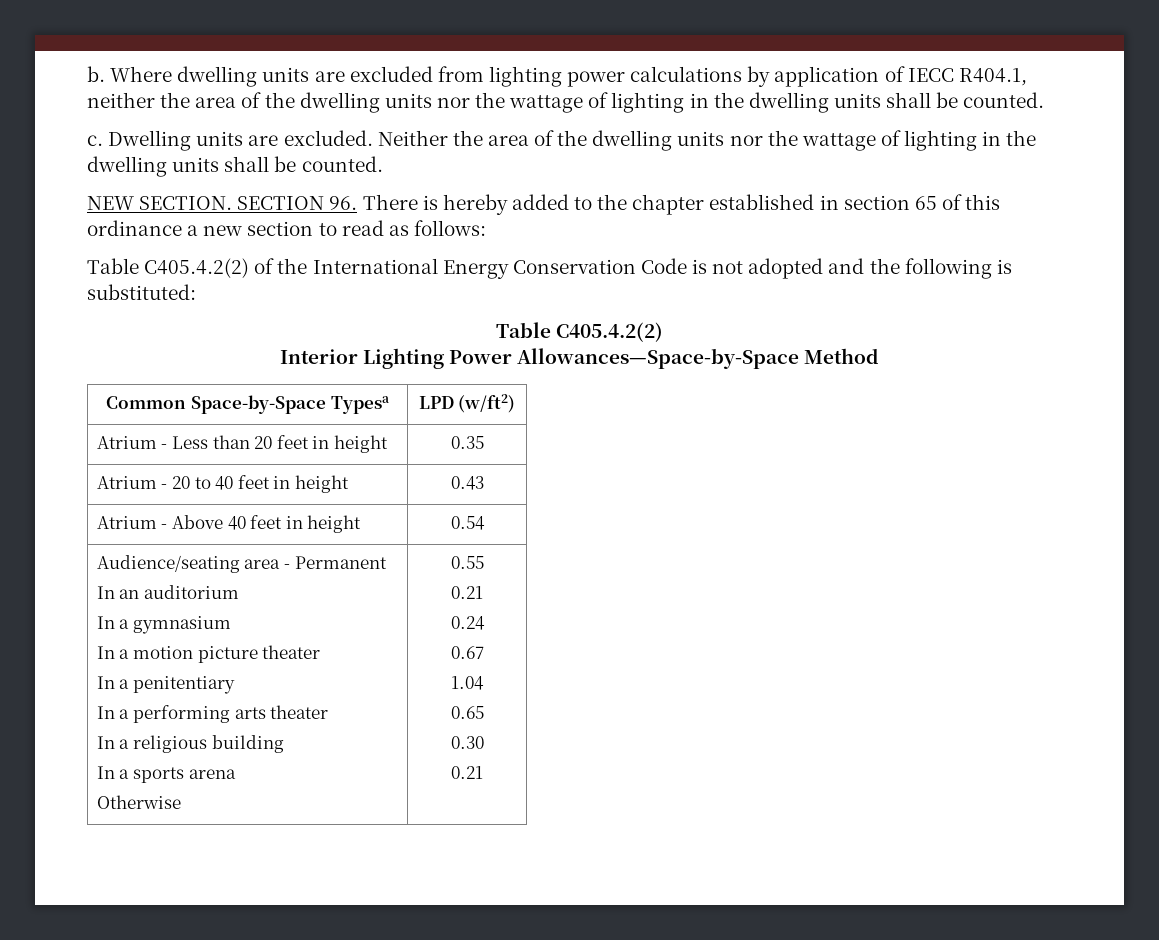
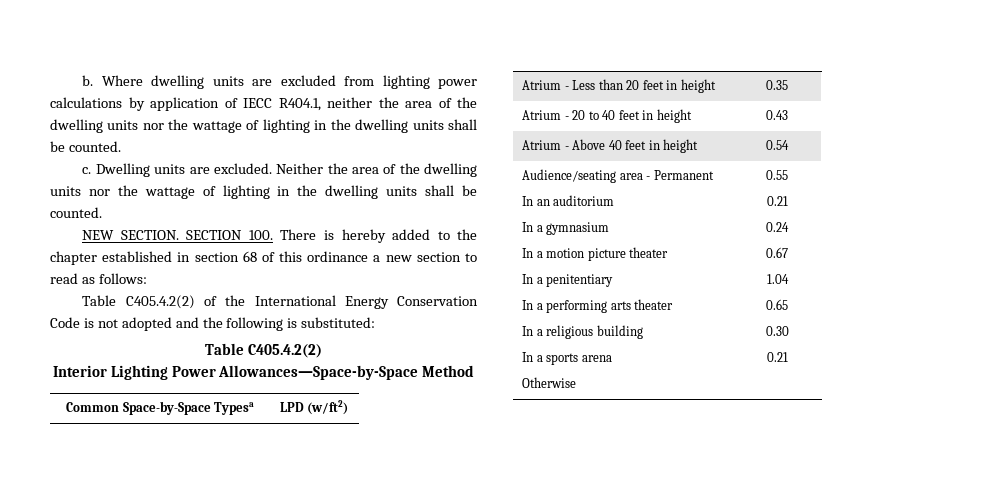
[329,196,358,210] 96. -> [248,230,273,240] 100.
[914,196,937,210] 65 -> [242,251,257,262] 68

